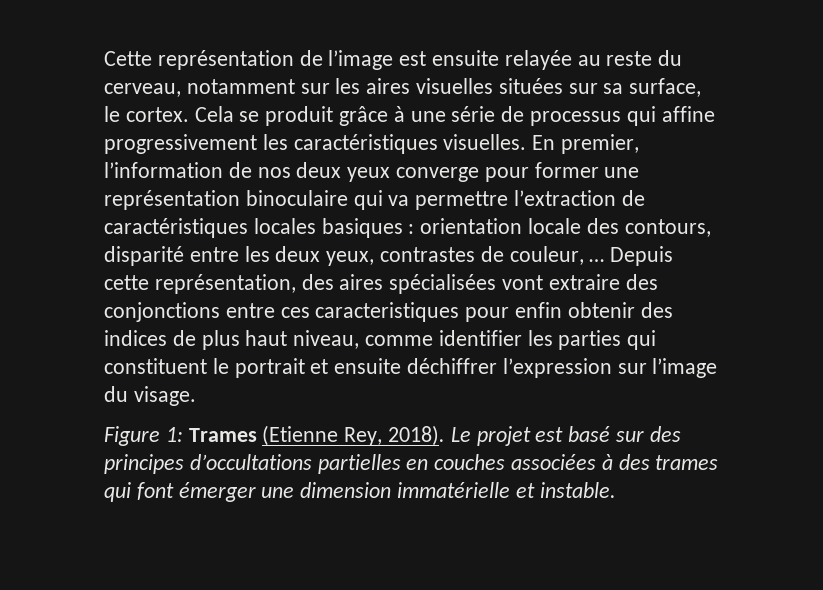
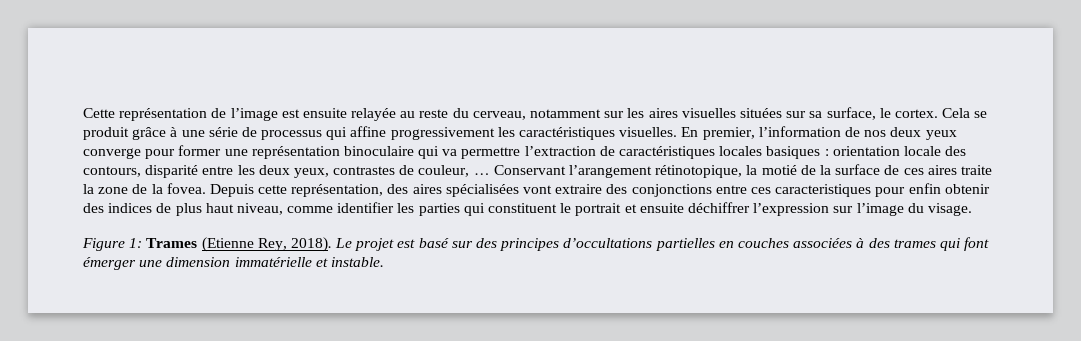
(605, 260) none -> [493,164,992,178] [83,183,206,194] Conservant l’arangement rétinotopique, la motié de la surface de ces aires traite la zone de la fovea.

